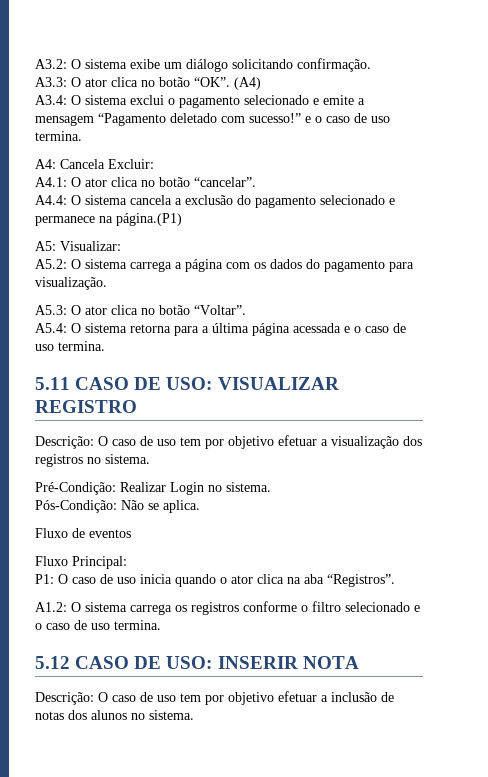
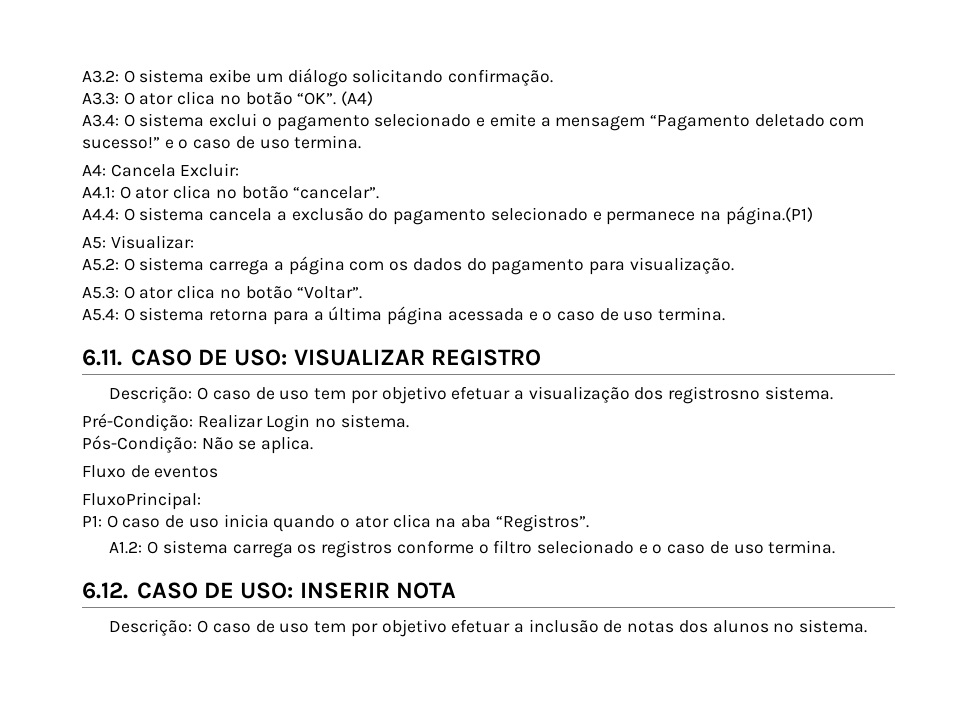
[35,377,70,390] 5.11 -> [82,349,122,366] 6.11.
[35,454,101,467] registros no -> [668,386,761,404] registrosno
[35,556,127,569] Fluxo Principal: -> [82,492,201,510] FluxoPrincipal:
[35,656,70,669] 5.12 -> [82,582,128,599] 6.12.

